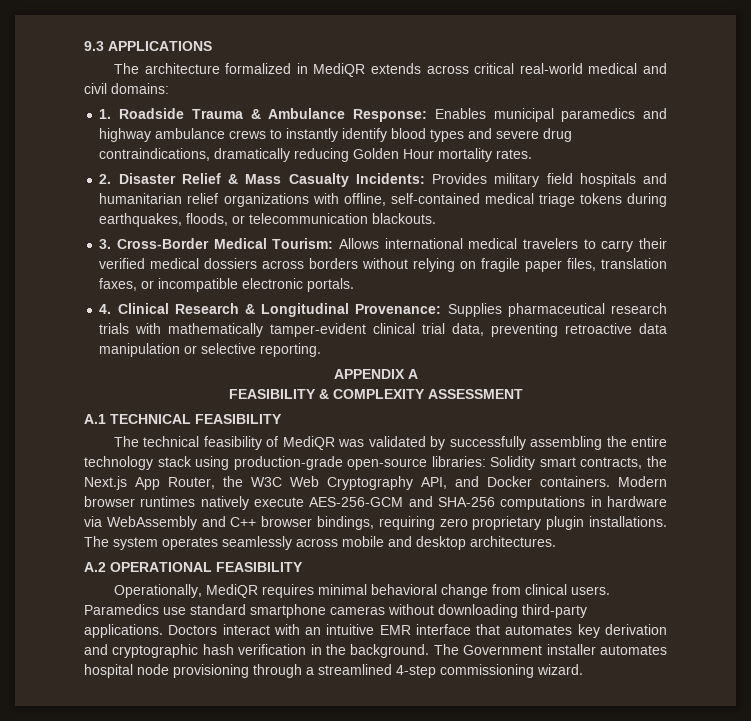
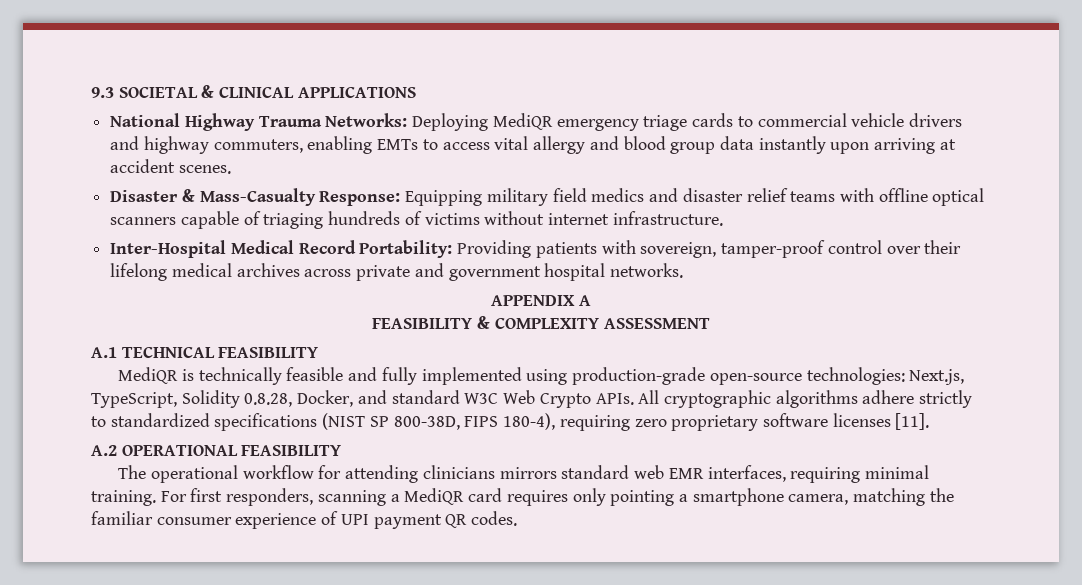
[108,41,212,51] [113,63,668,77] [84,83,169,94] [99,108,668,122] [99,128,573,142] [99,148,533,162] [99,173,668,187] [99,193,668,207] [99,213,437,227] [99,238,667,252] [99,258,667,272] [99,278,355,292] [99,303,667,317] [99,323,667,337] [99,343,322,357] APPLICATIONS // The architecture formalized in MediQR extends across critical real-world medical and civil domains: // 1. Roadside Trauma & Ambulance Response: Enables municipal paramedics and highway ambulance crews to instantly identify blood types and severe drug contraindications, dramatically reducing Golden Hour mortality rates. // 2. Disaster Relief & Mass Casualty Incidents: Provides military field hospitals and humanitarian relief organizations with offline, self-contained medical triage tokens during earthquakes, floods, or telecommunication blackouts. // 3. Cross-Border Medical Tourism: Allows international medical travelers to carry their verified medical dossiers across borders without relying on fragile paper files, translation faxes, or incompatible electronic portals. // 4. Clinical Research & Longitudinal Provenance: Supplies pharmaceutical research trials with mathematically tamper-evident clinical trial data, preventing retroactive data manipulation or selective reporting. -> [118,85,416,98] [110,113,962,131] [110,136,956,154] [110,159,231,174] [110,188,985,206] [110,211,723,229] [110,240,962,258] [110,263,684,281] SOCIETAL & CLINICAL APPLICATIONS // National Highway Trauma Networks: Deploying MediQR emergency triage cards to commercial vehicle drivers and highway commuters, enabling EMTs to access vital allergy and blood group data instantly upon arriving at accident scenes. // Disaster & Mass-Casualty Response: Equipping military field medics and disaster relief teams with offline optical scanners capable of triaging hundreds of victims without internet infrastructure. // Inter-Hospital Medical Record Portability: Providing patients with sovereign, tamper-proof control over their lifelong medical archives across private and government hospital networks.
[113,436,667,450] [84,456,667,470] [84,476,667,490] [84,496,667,510] [84,516,667,530] [84,536,556,550] [84,562,303,572] [113,584,610,598] [84,604,587,618] [84,624,667,638] [84,644,667,658] [84,664,583,678] The technical feasibility of MediQR was validated by successfully assembling the entire technology stack using production-grade open-source libraries: Solidity smart contracts, the Next.js App Router, the W3C Web Cryptography API, and Docker containers. Modern browser runtimes natively execute AES-256-GCM and SHA-256 computations in hardware via WebAssembly and C++ browser bindings, requiring zero proprietary plugin installations. The system operates seamlessly across mobile and desktop architectures. // A.2 OPERATIONAL FEASIBILITY // Operationally, MediQR requires minimal behavioral change from clinical users. Paramedics use standard smartphone cameras without downloading third-party applications. Doctors interact with an intuitive EMR interface that automates key derivation and cryptographic hash verification in the background. The Government installer automates hospital node provisioning through a streamlined 4-step commissioning wizard. -> [118,367,965,385] [91,390,973,408] [91,413,930,431] [91,445,342,456] [118,465,929,483] [91,488,954,506] [91,511,518,529] MediQR is technically feasible and fully implemented using production-grade open-source technologies: Next.js, TypeScript, Solidity 0.8.28, Docker, and standard W3C Web Crypto APIs. All cryptographic algorithms adhere strictly to standardized specifications (NIST SP 800-38D, FIPS 180-4), requiring zero proprietary software licenses [11]. // A.2 OPERATIONAL FEASIBILITY // The operational workflow for attending clinicians mirrors standard web EMR interfaces, requiring minimal training. For first responders, scanning a MediQR card requires only pointing a smartphone camera, matching the familiar consumer experience of UPI payment QR codes.

